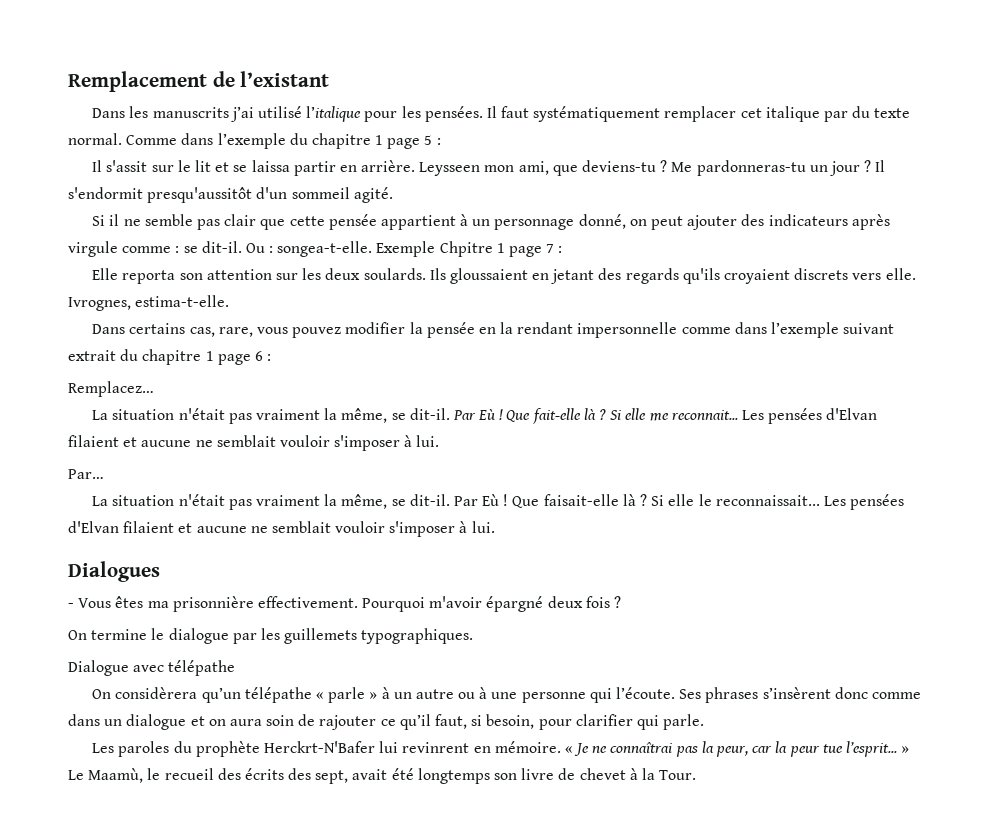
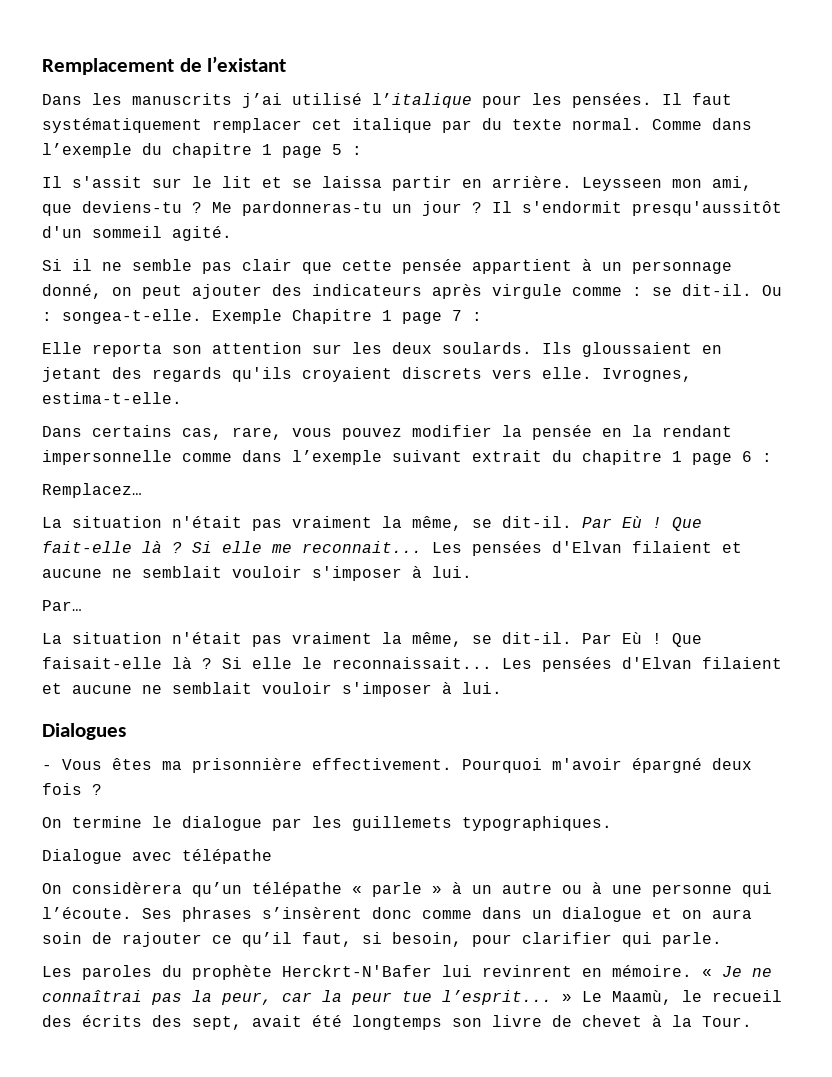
[439,241,493,257] Chpitre -> [292,309,372,324] Chapitre

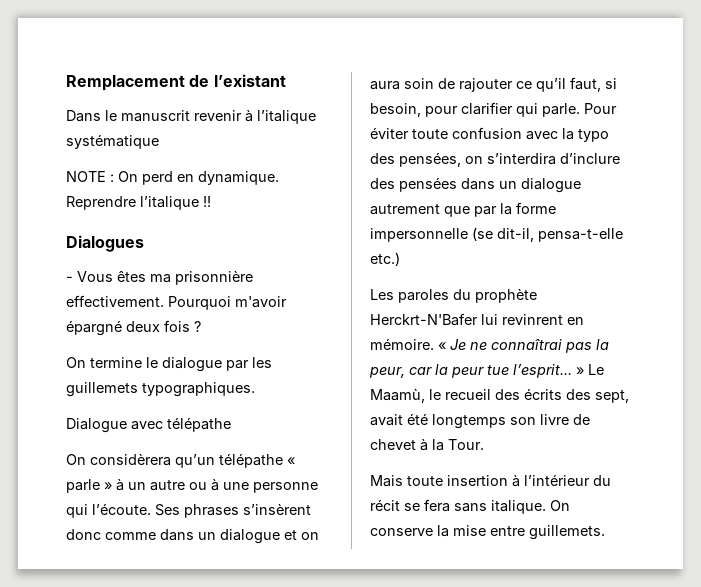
[92,93,732,108] [42,118,752,133] [42,143,362,158] [42,176,752,191] [42,201,782,216] [42,226,232,241] [42,259,732,274] [42,284,782,299] [42,309,482,324] [42,342,722,357] [42,367,692,382] [42,392,182,404] [42,425,732,440] [42,450,772,465] [42,483,142,498] [42,516,702,531] [42,541,742,556] [42,566,472,581] [42,600,82,611] [42,632,702,647] [42,657,782,672] [42,682,502,697] les manuscrits j’ai utilisé l’italique pour les pensées. Il faut systématiquement remplacer cet italique par du texte normal. Comme dans l’exemple du chapitre 1 page 5 : // Il s'assit sur le lit et se laissa partir en arrière. Leysseen mon ami, que deviens-tu ? Me pardonneras-tu un jour ? Il s'endormit presqu'aussitôt d'un sommeil agité. // Si il ne semble pas clair que cette pensée appartient à un personnage donné, on peut ajouter des indicateurs après virgule comme : se dit-il. Ou : songea-t-elle. Exemple Chapitre 1 page 7 : // Elle reporta son attention sur les deux soulards. Ils gloussaient en jetant des regards qu'ils croyaient discrets vers elle. Ivrognes, estima-t-elle. // Dans certains cas, rare, vous pouvez modifier la pensée en la rendant impersonnelle comme dans l’exemple suivant extrait du chapitre 1 page 6 : // Remplacez… // La situation n'était pas vraiment la même, se dit-il. Par Eù ! Que fait-elle là ? Si elle me reconnait... Les pensées d'Elvan filaient et aucune ne semblait vouloir s'imposer à lui. // Par… // La situation n'était pas vraiment la même, se dit-il. Par Eù ! Que faisait-elle là ? Si elle le reconnaissait... Les pensées d'Elvan filaient et aucune ne semblait vouloir s'imposer à lui. -> [105,109,316,124] [66,134,159,149] [66,171,279,185] [66,196,211,210] le manuscrit revenir à l’italique systématique // NOTE : On perd en dynamique. Reprendre l’italique !!
(722, 939) none -> [584,103,617,114] [370,127,609,142] [370,152,620,167] [370,177,581,193] [370,202,556,217] [370,227,623,242] [370,252,400,266] Pour éviter toute confusion avec la typo des pensées, on s’interdira d’inclure des pensées dans un dialogue autrement que par la forme impersonnelle (se dit-il, pensa-t-elle etc.)
(752, 1021) none -> [370,474,611,487] [370,499,570,514] [370,525,605,540] // Mais toute insertion à l’intérieur du récit se fera sans italique. On conserve la mise entre guillemets.

